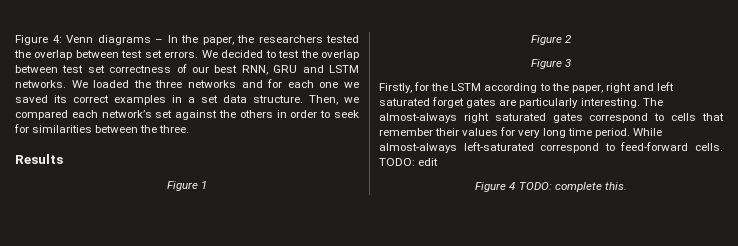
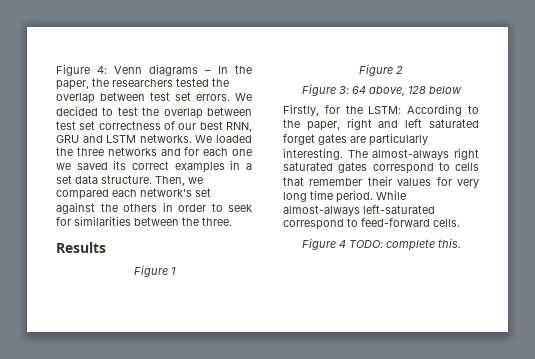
[565,59,572,67] 3 -> [338,86,462,96] 3: 64 above, 128 below
[451,83,538,93] LSTM according -> [368,104,463,116] LSTM: According
[379,158,439,166] TODO: edit -> (460, 223) none

